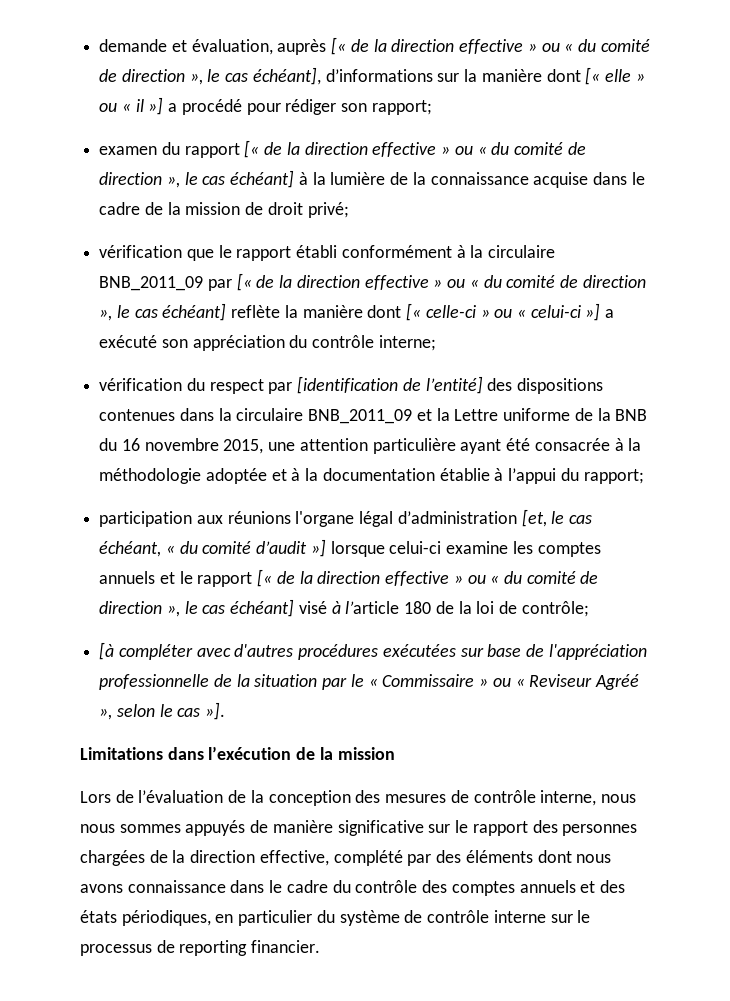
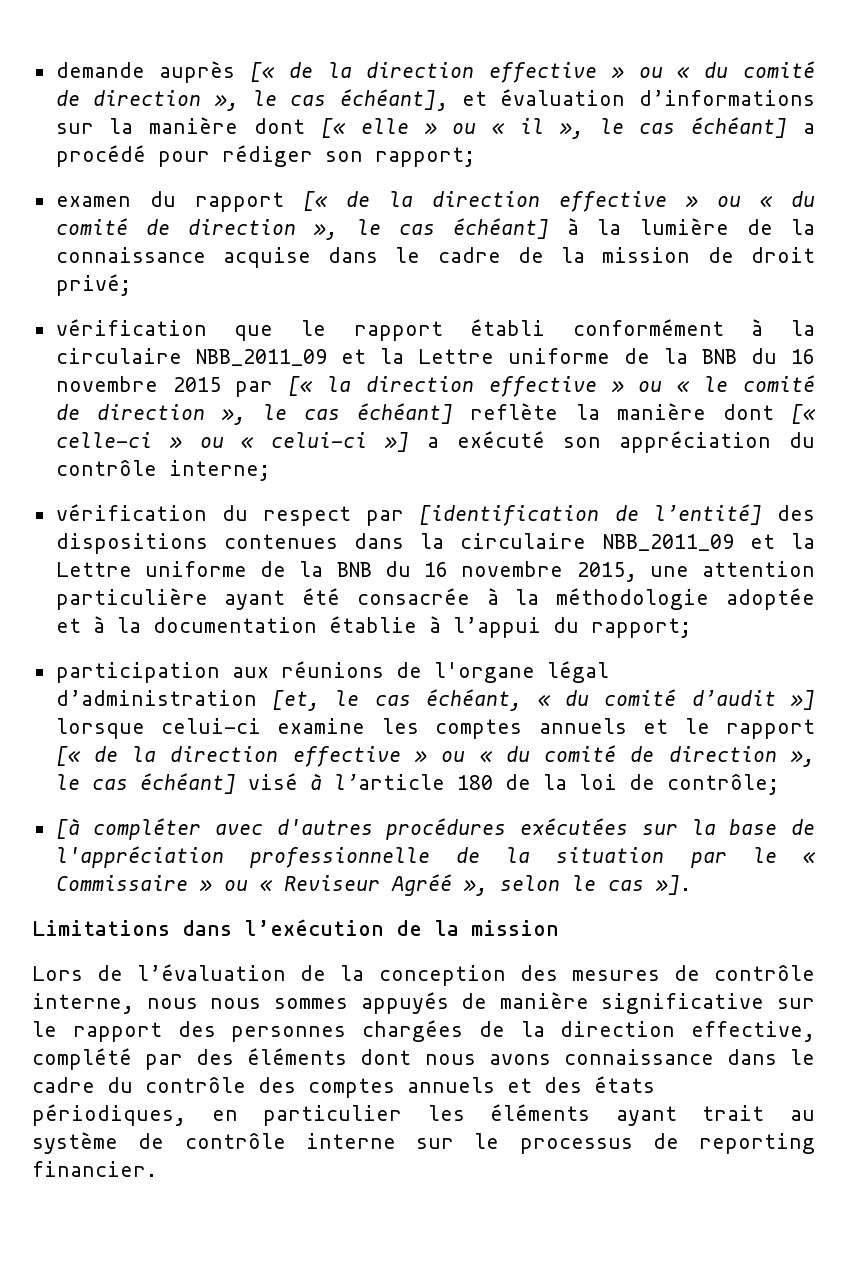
[171,39,273,55] et évaluation, -> (145, 70) none
(321, 76) none -> [461,89,626,106] et évaluation
[148,97,164,115] »] -> [558,117,788,139] », le cas échéant]
[99,276,204,291] BNB_2011_09 -> [195,348,815,366] [55,376,221,392] NBB_2011_09 et la Lettre uniforme de la BNB du 16 novembre 2015
[256,275,502,290] de la direction effective » ou « du -> [327,376,729,397] la direction effective » ou « le
[308,409,413,424] BNB_2011_09 -> [602,534,734,551] NBB_2011_09
(291, 517) none -> [395,662,422,678] de
(484, 652) none -> [691,819,716,835] la
[316,910,335,923] du -> [427,1104,815,1126] les éléments ayant trait au

